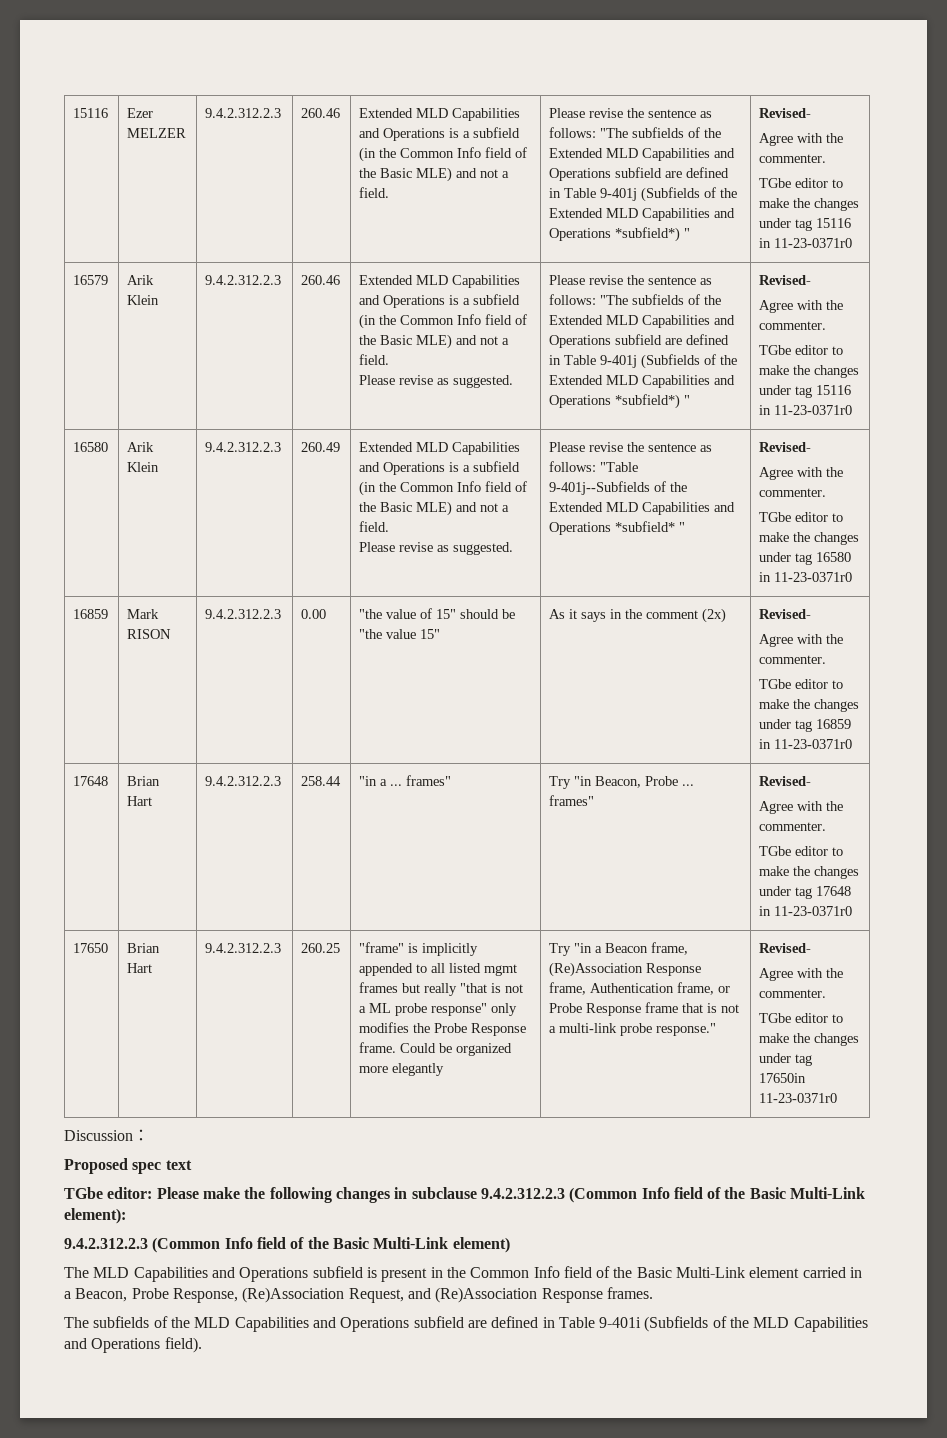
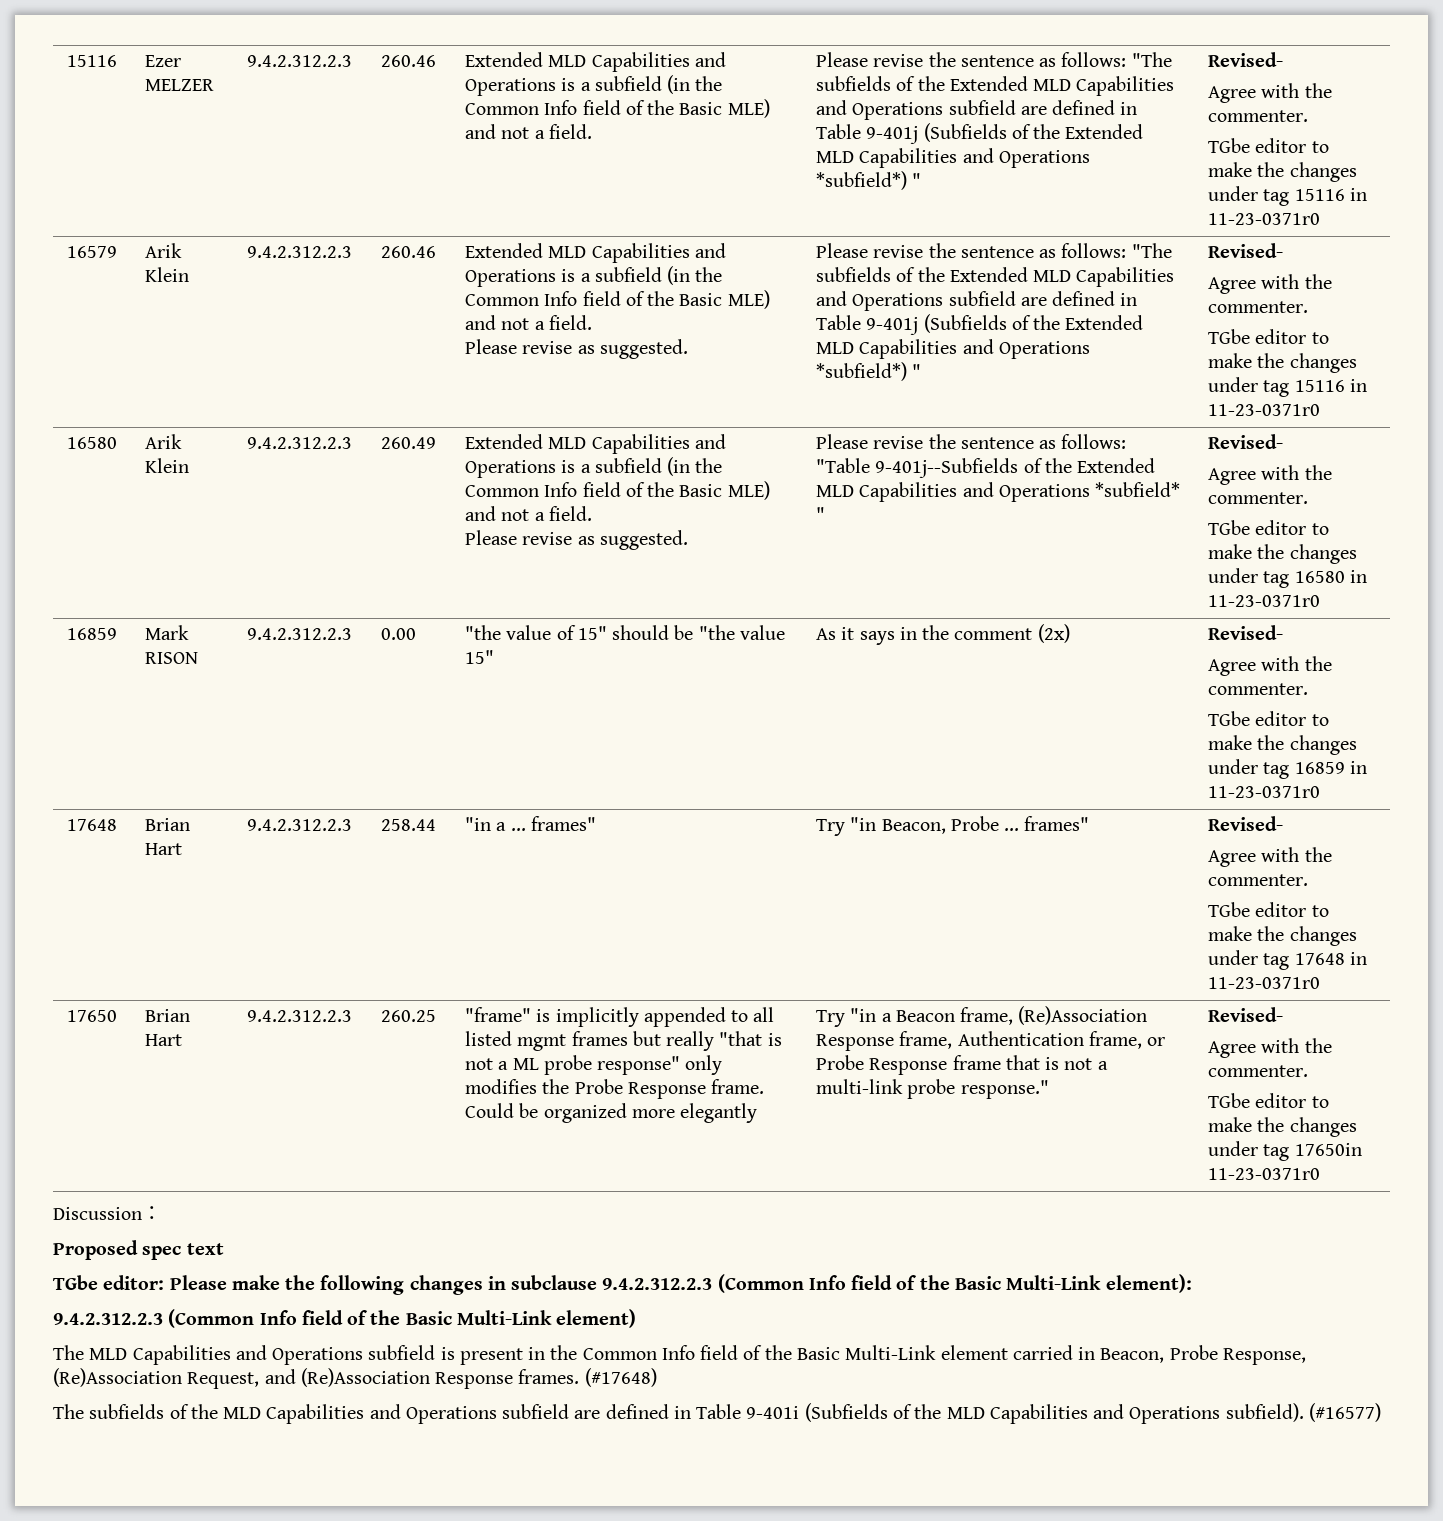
[64,1291,71,1299] a -> (1096, 1353) none
(653, 1293) none -> [584,1368,657,1387] (#17648)
[164,1337,202,1353] field). -> [1225,1403,1381,1422] subfield). (#16577)

